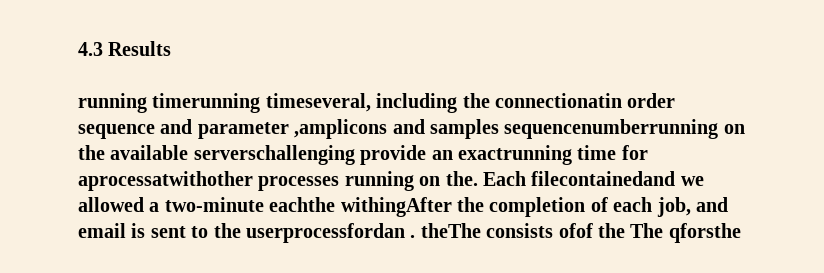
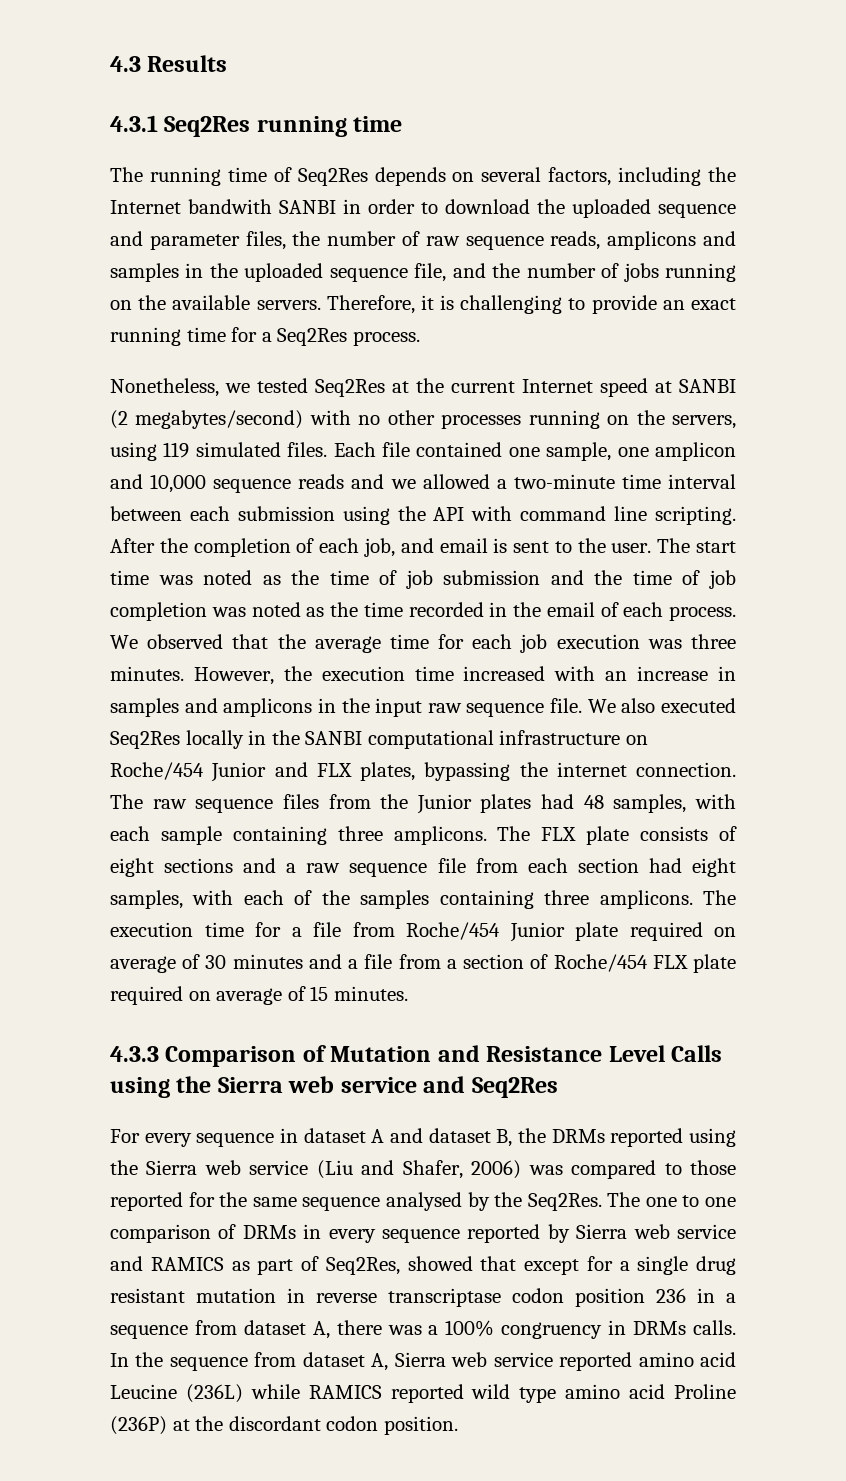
[78,93,676,113] [78,119,745,139] [78,145,648,165] [78,171,704,191] [78,197,452,217] running timerunning timeseveral, including the connectionatin order sequence and parameter ,amplicons and samples sequencenumberrunning on the available serverschallenging provide an exactrunning time for aprocessatwithother processes running on the. Each filecontainedand we allowed a two-minute eachthe withingAfter -> [110,115,403,137] [110,167,736,186] [110,199,736,218] [110,231,736,250] [110,263,736,282] [110,295,736,314] [110,327,420,346] [110,378,736,397] [110,410,737,429] [110,442,736,461] [110,474,737,493] [110,506,737,525] [110,538,155,553] 4.3.1 Seq2Res running time // The running time of Seq2Res depends on several factors, including the Internet bandwith SANBI in order to download the uploaded sequence and parameter files, the number of raw sequence reads, amplicons and samples in the uploaded sequence file, and the number of jobs running on the available servers. Therefore, it is challenging to provide an exact running time for a Seq2Res process. // Nonetheless, we tested Seq2Res at the current Internet speed at SANBI (2 megabytes/second) with no other processes running on the servers, using 119 simulated files. Each file contained one sample, one amplicon and 10,000 sequence reads and we allowed a two-minute time interval between each submission using the API with command line scripting. After
[246,223,741,243] userprocessfordan . theThe consists ofof the The qforsthe -> [611,538,736,553] [110,570,737,589] [110,602,736,621] [110,634,736,653] [110,666,737,685] [110,698,736,717] [110,730,648,749] [110,762,736,782] [110,794,736,814] [110,826,738,845] [110,858,736,877] [110,890,737,909] [110,922,736,942] [110,954,737,973] [110,986,408,1005] [110,1045,723,1067] [110,1076,558,1098] [110,1128,737,1147] [110,1160,736,1179] [110,1192,737,1211] [110,1224,736,1243] [110,1256,736,1275] [110,1288,736,1307] [110,1320,736,1339] [110,1352,736,1371] [110,1384,737,1403] [110,1416,458,1435] user. The start time was noted as the time of job submission and the time of job completion was noted as the time recorded in the email of each process. We observed that the average time for each job execution was three minutes. However, the execution time increased with an increase in samples and amplicons in the input raw sequence file. We also executed Seq2Res locally in the SANBI computational infrastructure on Roche/454 Junior and FLX plates, bypassing the internet connection. The raw sequence files from the Junior plates had 48 samples, with each sample containing three amplicons. The FLX plate consists of eight sections and a raw sequence file from each section had eight samples, with each of the samples containing three amplicons. The execution time for a file from Roche/454 Junior plate required on average of 30 minutes and a file from a section of Roche/454 FLX plate required on average of 15 minutes. // 4.3.3 Comparison of Mutation and Resistance Level Calls using the Sierra web service and Seq2Res // For every sequence in dataset A and dataset B, the DRMs reported using the Sierra web service (Liu and Shafer, 2006) was compared to those reported for the same sequence analysed by the Seq2Res. The one to one comparison of DRMs in every sequence reported by Sierra web service and RAMICS as part of Seq2Res, showed that except for a single drug resistant mutation in reverse transcriptase codon position 236 in a sequence from dataset A, there was a 100% congruency in DRMs calls. In the sequence from dataset A, Sierra web service reported amino acid Leucine (236L) while RAMICS reported wild type amino acid Proline (236P) at the discordant codon position.

